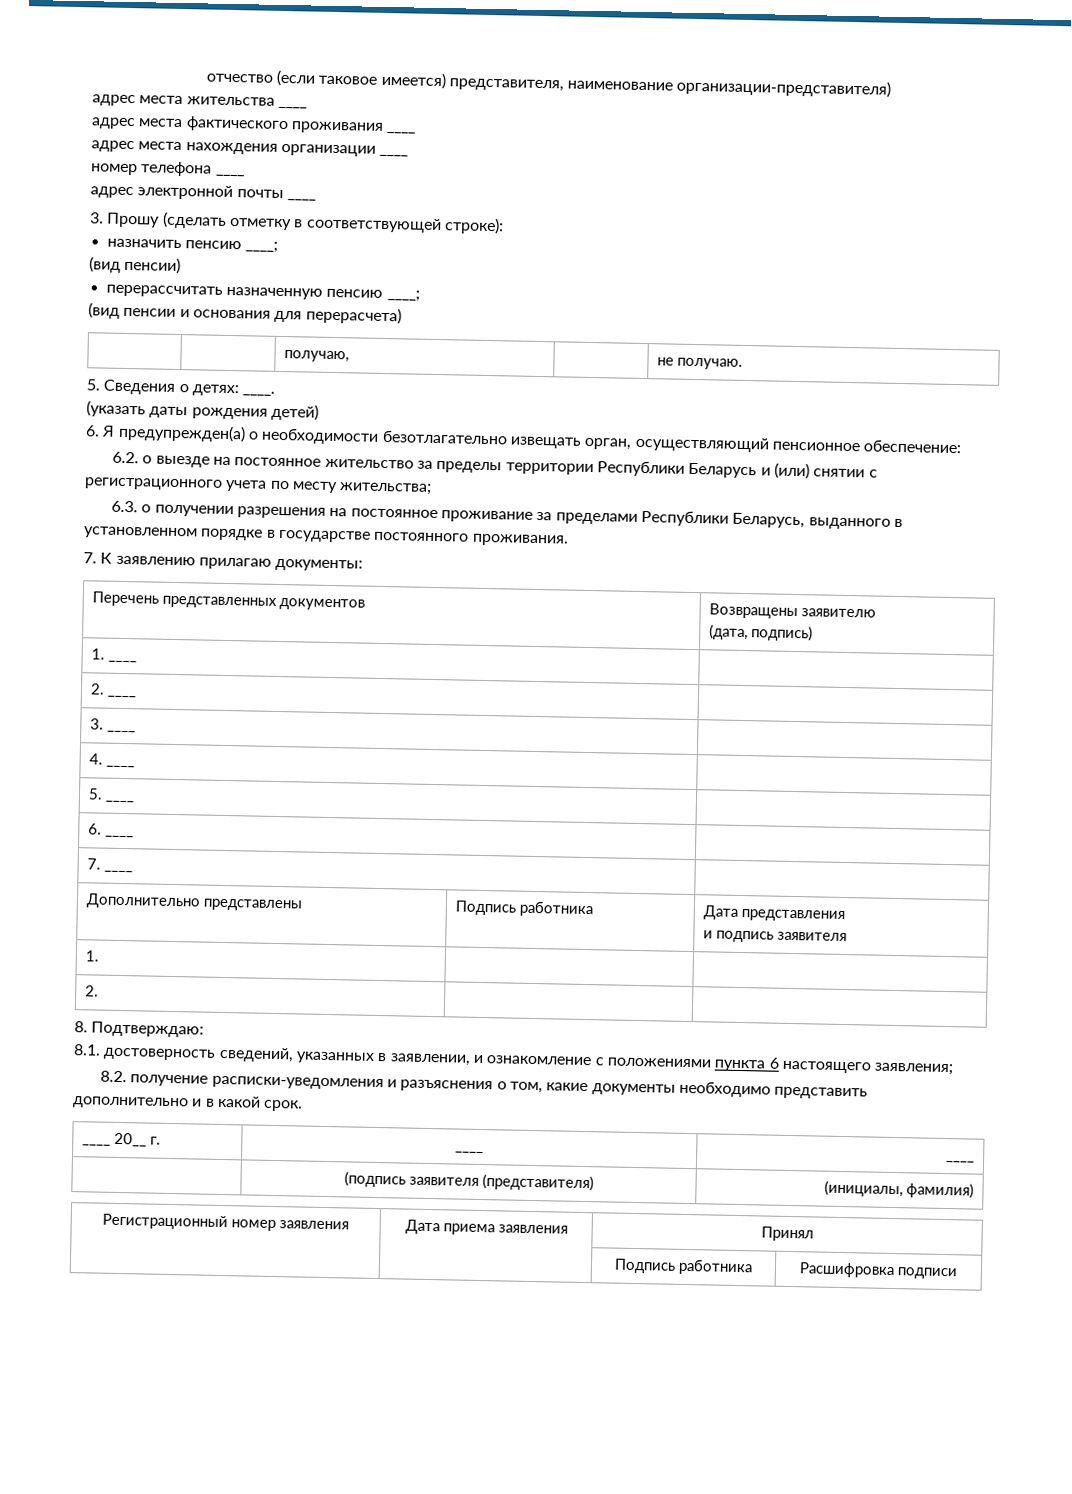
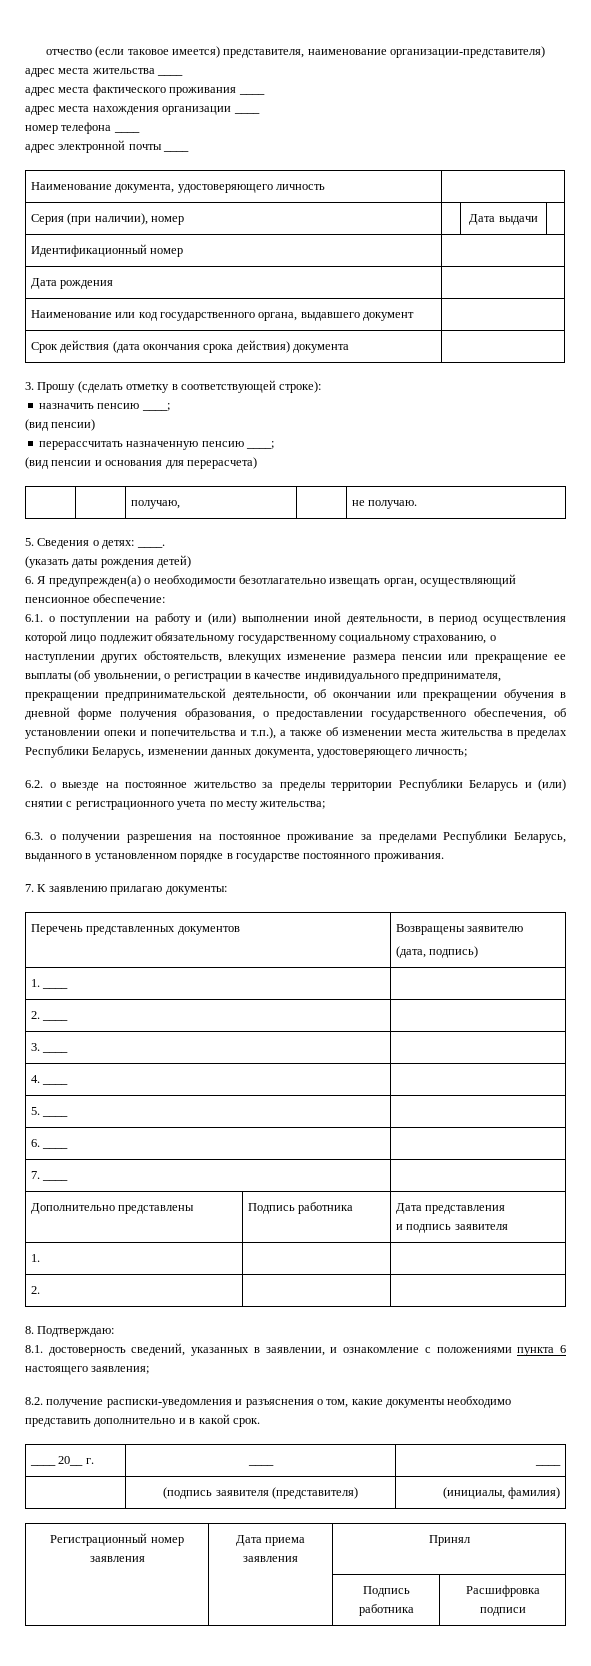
(316, 199) none -> [30,182,326,193] [30,213,185,225] [469,214,538,225] [30,244,184,257] [30,278,114,289] [30,310,415,321] [30,340,350,353] // Наименование документа, удостоверяющего личность | // Серия (при наличии), номер | | Дата выдачи | // Идентификационный номер | // Дата рождения | // Наименование или код государственного органа, выдавшего документ | // Срок действия (дата окончания срока действия) документа |
(963, 446) none -> [25,612,566,625] [25,631,496,644] [25,651,566,663] [25,670,501,682] [25,688,566,701] [25,707,566,720] [25,727,567,739] [25,746,468,758] // 6.1. о поступлении на работу и (или) выполнении иной деятельности, в период осуществления которой лицо подлежит обязательному государственному социальному страхованию, о наступлении других обстоятельств, влекущих изменение размера пенсии или прекращение ее выплаты (об увольнении, о регистрации в качестве индивидуального предпринимателя, прекращении предпринимательской деятельности, об окончании или прекращении обучения в дневной форме получения образования, о предоставлении государственного обеспечения, об установлении опеки и попечительства и т.п.), а также об изменении места жительства в пределах Республики Беларусь, изменении данных документа, удостоверяющего личность;

